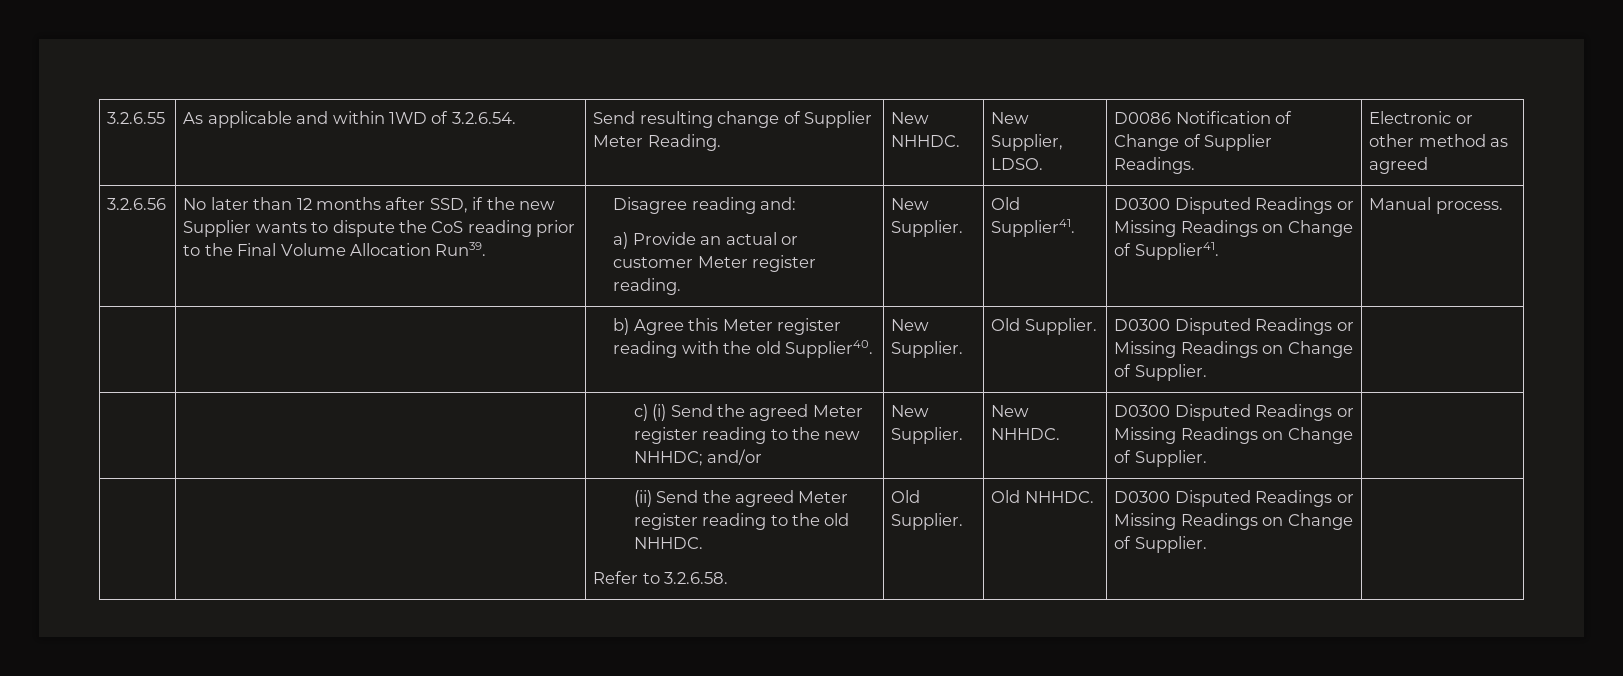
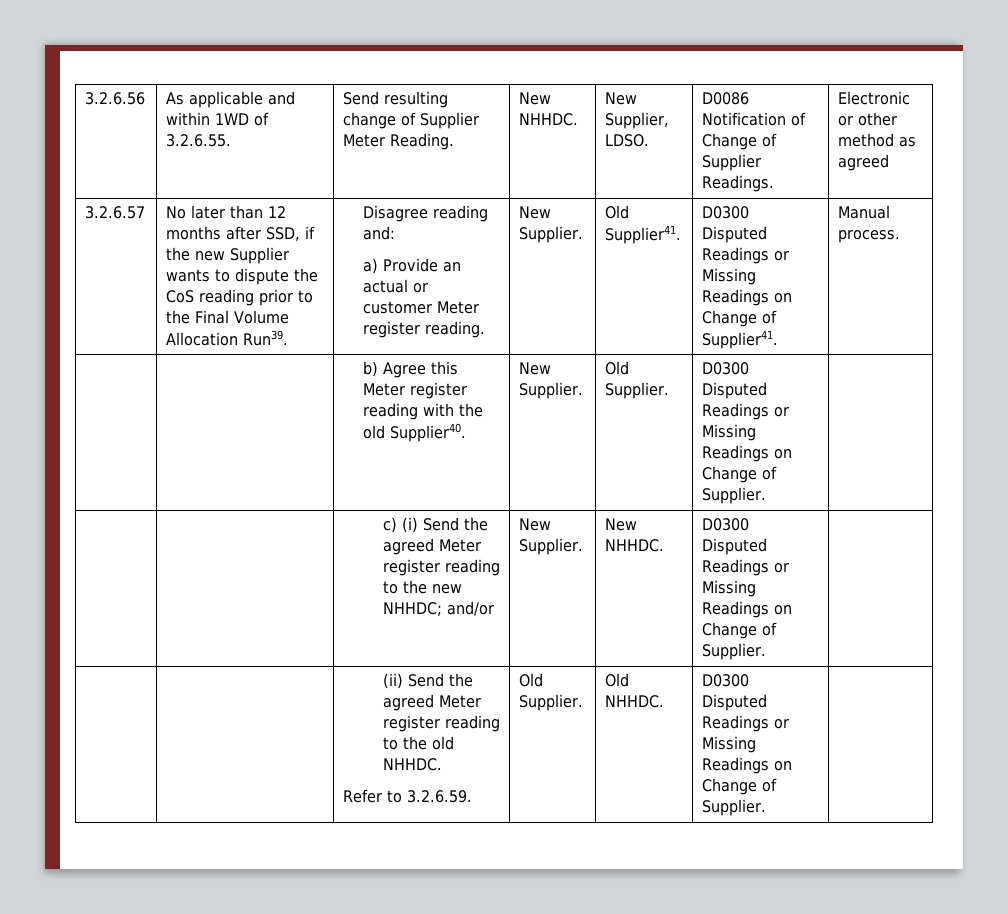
[107,112,166,124] 3.2.6.55 -> [85,92,146,105] 3.2.6.56
[451,112,516,124] 3.2.6.54. -> [166,134,232,147] 3.2.6.55.
[107,198,167,210] 3.2.6.56 -> [85,206,146,219] 3.2.6.57
[664,572,729,584] 3.2.6.58. -> [407,790,473,803] 3.2.6.59.

